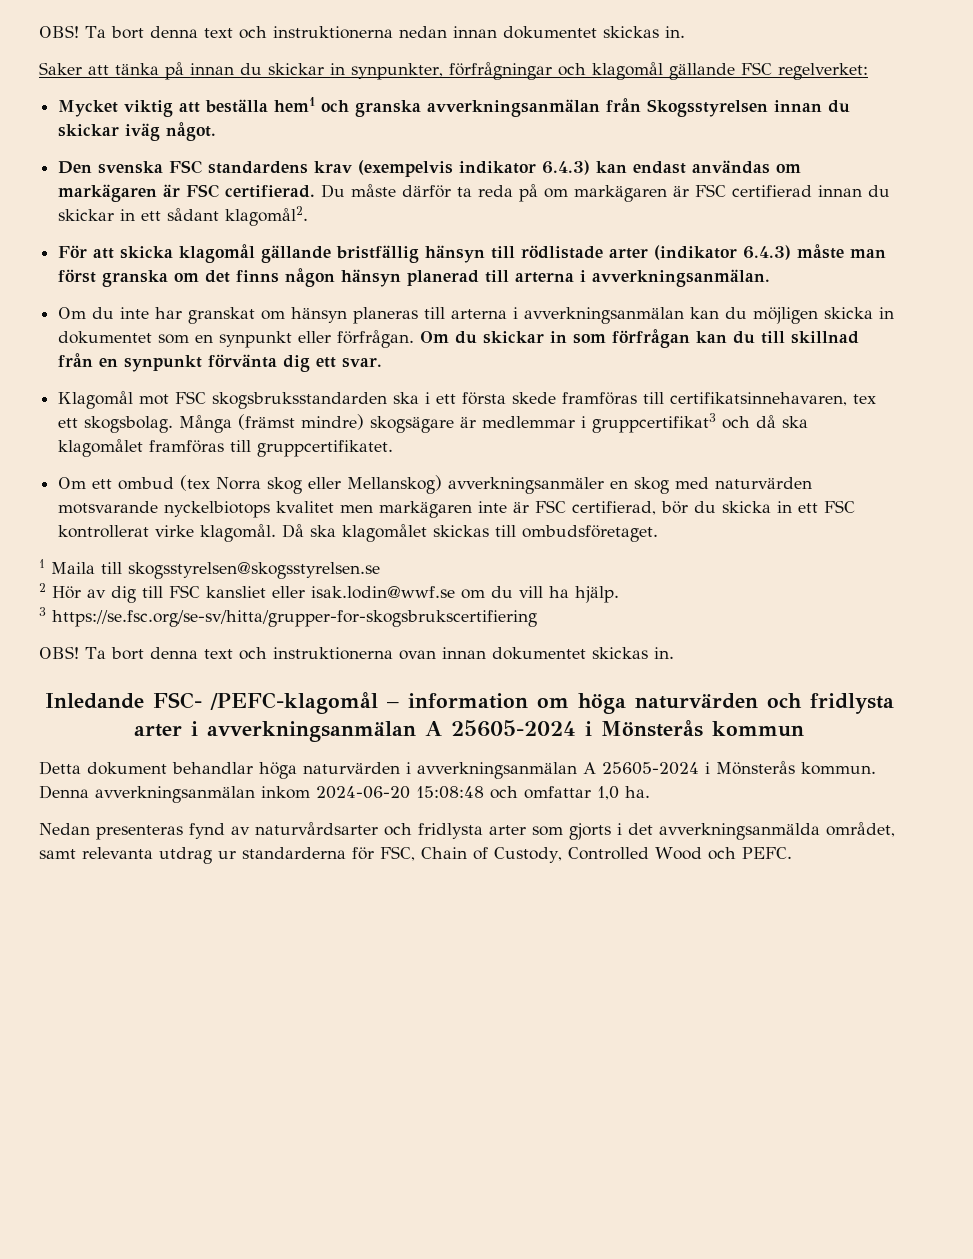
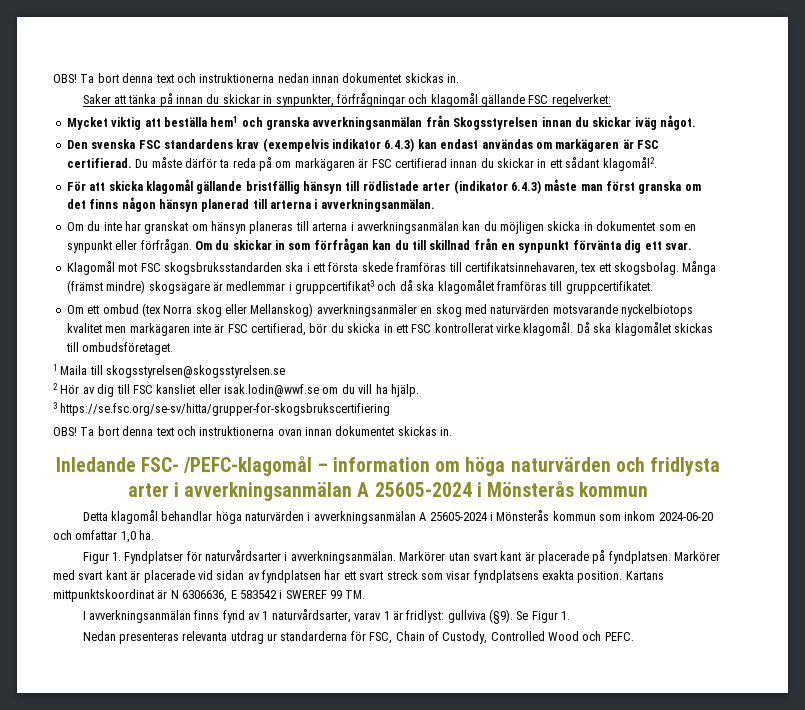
[87,762,167,775] dokument -> [110,510,158,524] klagomål
[801,762,876,775] [39,785,255,803] kommun. Denna avverkningsanmälan -> [552,511,622,521] kommun som
[416,786,484,799] 15:08:48 -> (713, 516) none
[39,822,895,840] [39,849,76,859] Nedan presenteras fynd av naturvårdsarter och fridlysta arter som gjorts i det avverkningsanmälda området, samt -> [82,550,721,564] [53,570,664,583] [53,589,366,602] [82,609,571,624] [82,631,179,644] Figur 1. Fyndplatser för naturvårdsarter i avverkningsanmälan. Markörer utan svart kant är placerade på fyndplatsen. Markörer med svart kant är placerade vid sidan av fyndplatsen har ett svart streck som visar fyndplatsens exakta position. Kartans mittpunktskoordinat är N 6306636, E 583542 i SWEREF 99 TM. // I avverkningsanmälan finns fynd av 1 naturvårdsarter, varav 1 är fridlyst: gullviva (§9). Se Figur 1. // Nedan presenteras

